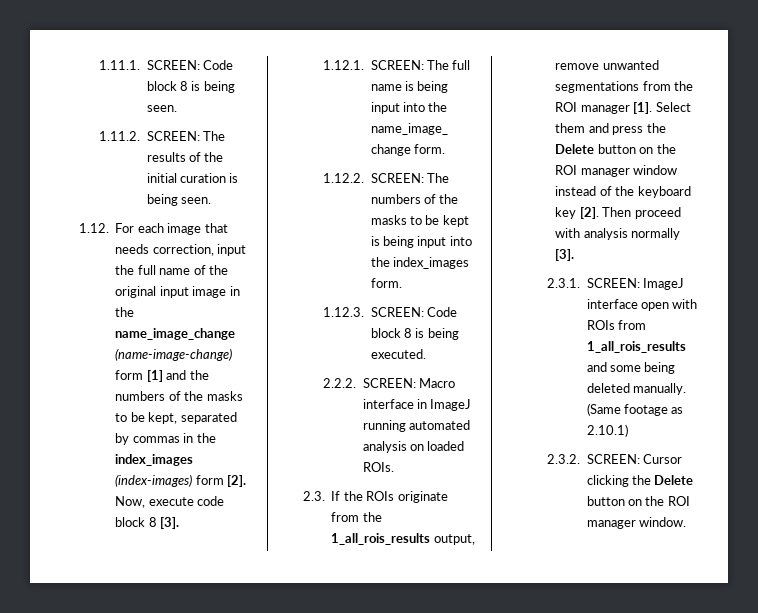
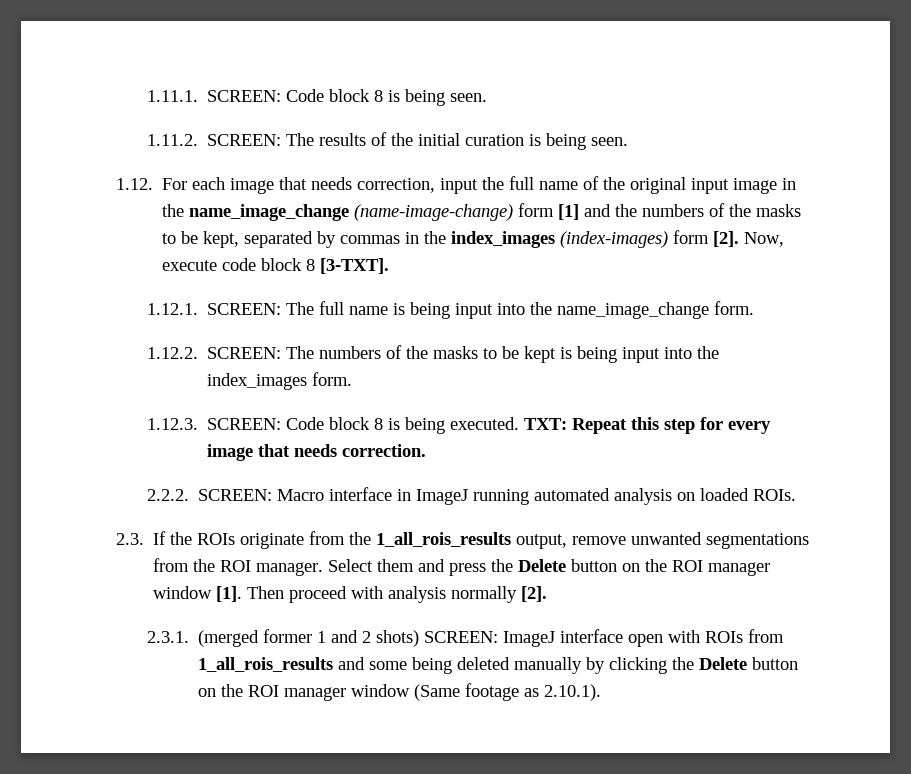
[160,517,180,529] [3]. -> [320,258,390,274] [3-TXT].
(426, 354) none -> [524,417,772,434] [207,444,427,461] TXT: Repeat this step for every image that needs correction.
[580,102,653,114] manager [1]. -> [256,562,324,576] manager.
[555,186,691,198] [555,207,599,219] instead of the keyboard key [2]. -> [216,586,243,602] [1].
[555,249,575,261] [3]. -> [521,586,548,602] [2].
(581, 283) none -> [198,629,420,647] (merged former 1 and 2 shots)
[632,383,686,395] [586,403,684,416] [586,424,628,437] [547,454,682,464] manually. (Same footage as 2.10.1) // 2.3.2. SCREEN: Cursor -> [514,657,606,674] manually by
[638,517,686,527] window. -> [351,683,602,701] window (Same footage as 2.10.1).

